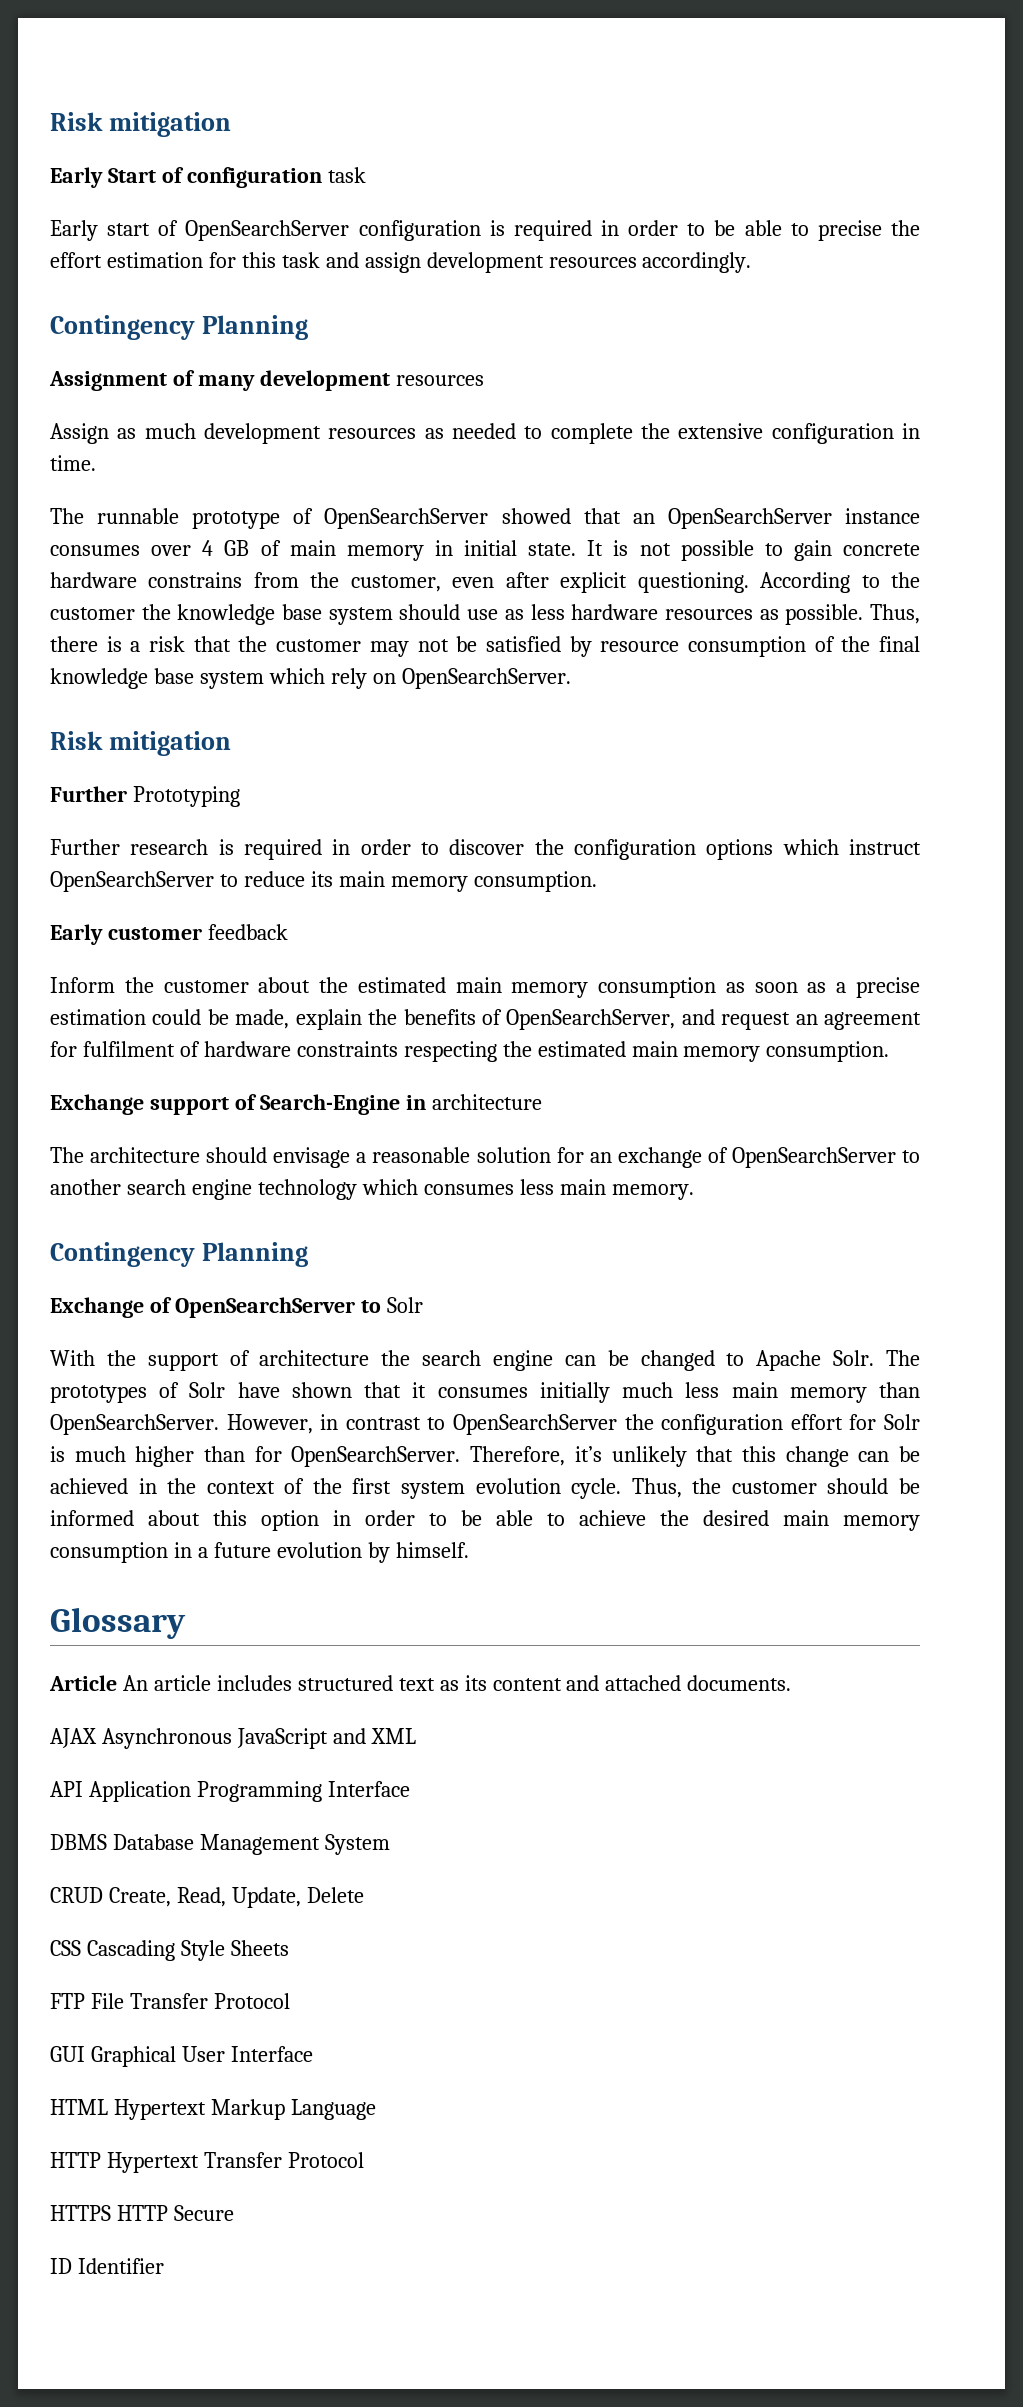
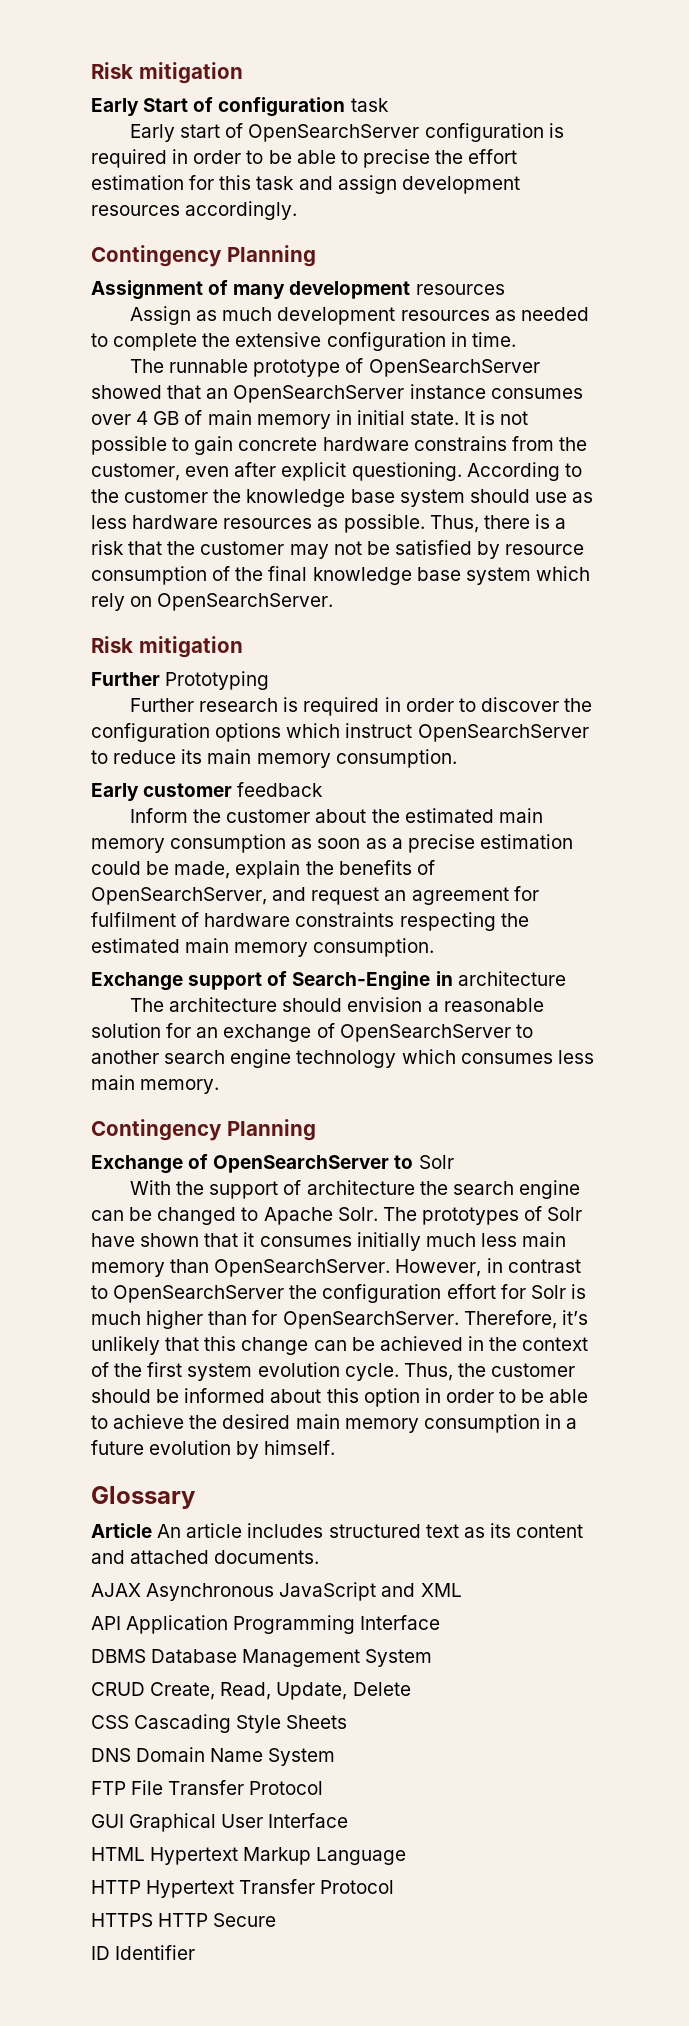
[273,1147,351,1168] envisage -> [347,997,423,1012] envision
(289, 1948) none -> [91,1747,336,1766] // DNS Domain Name System

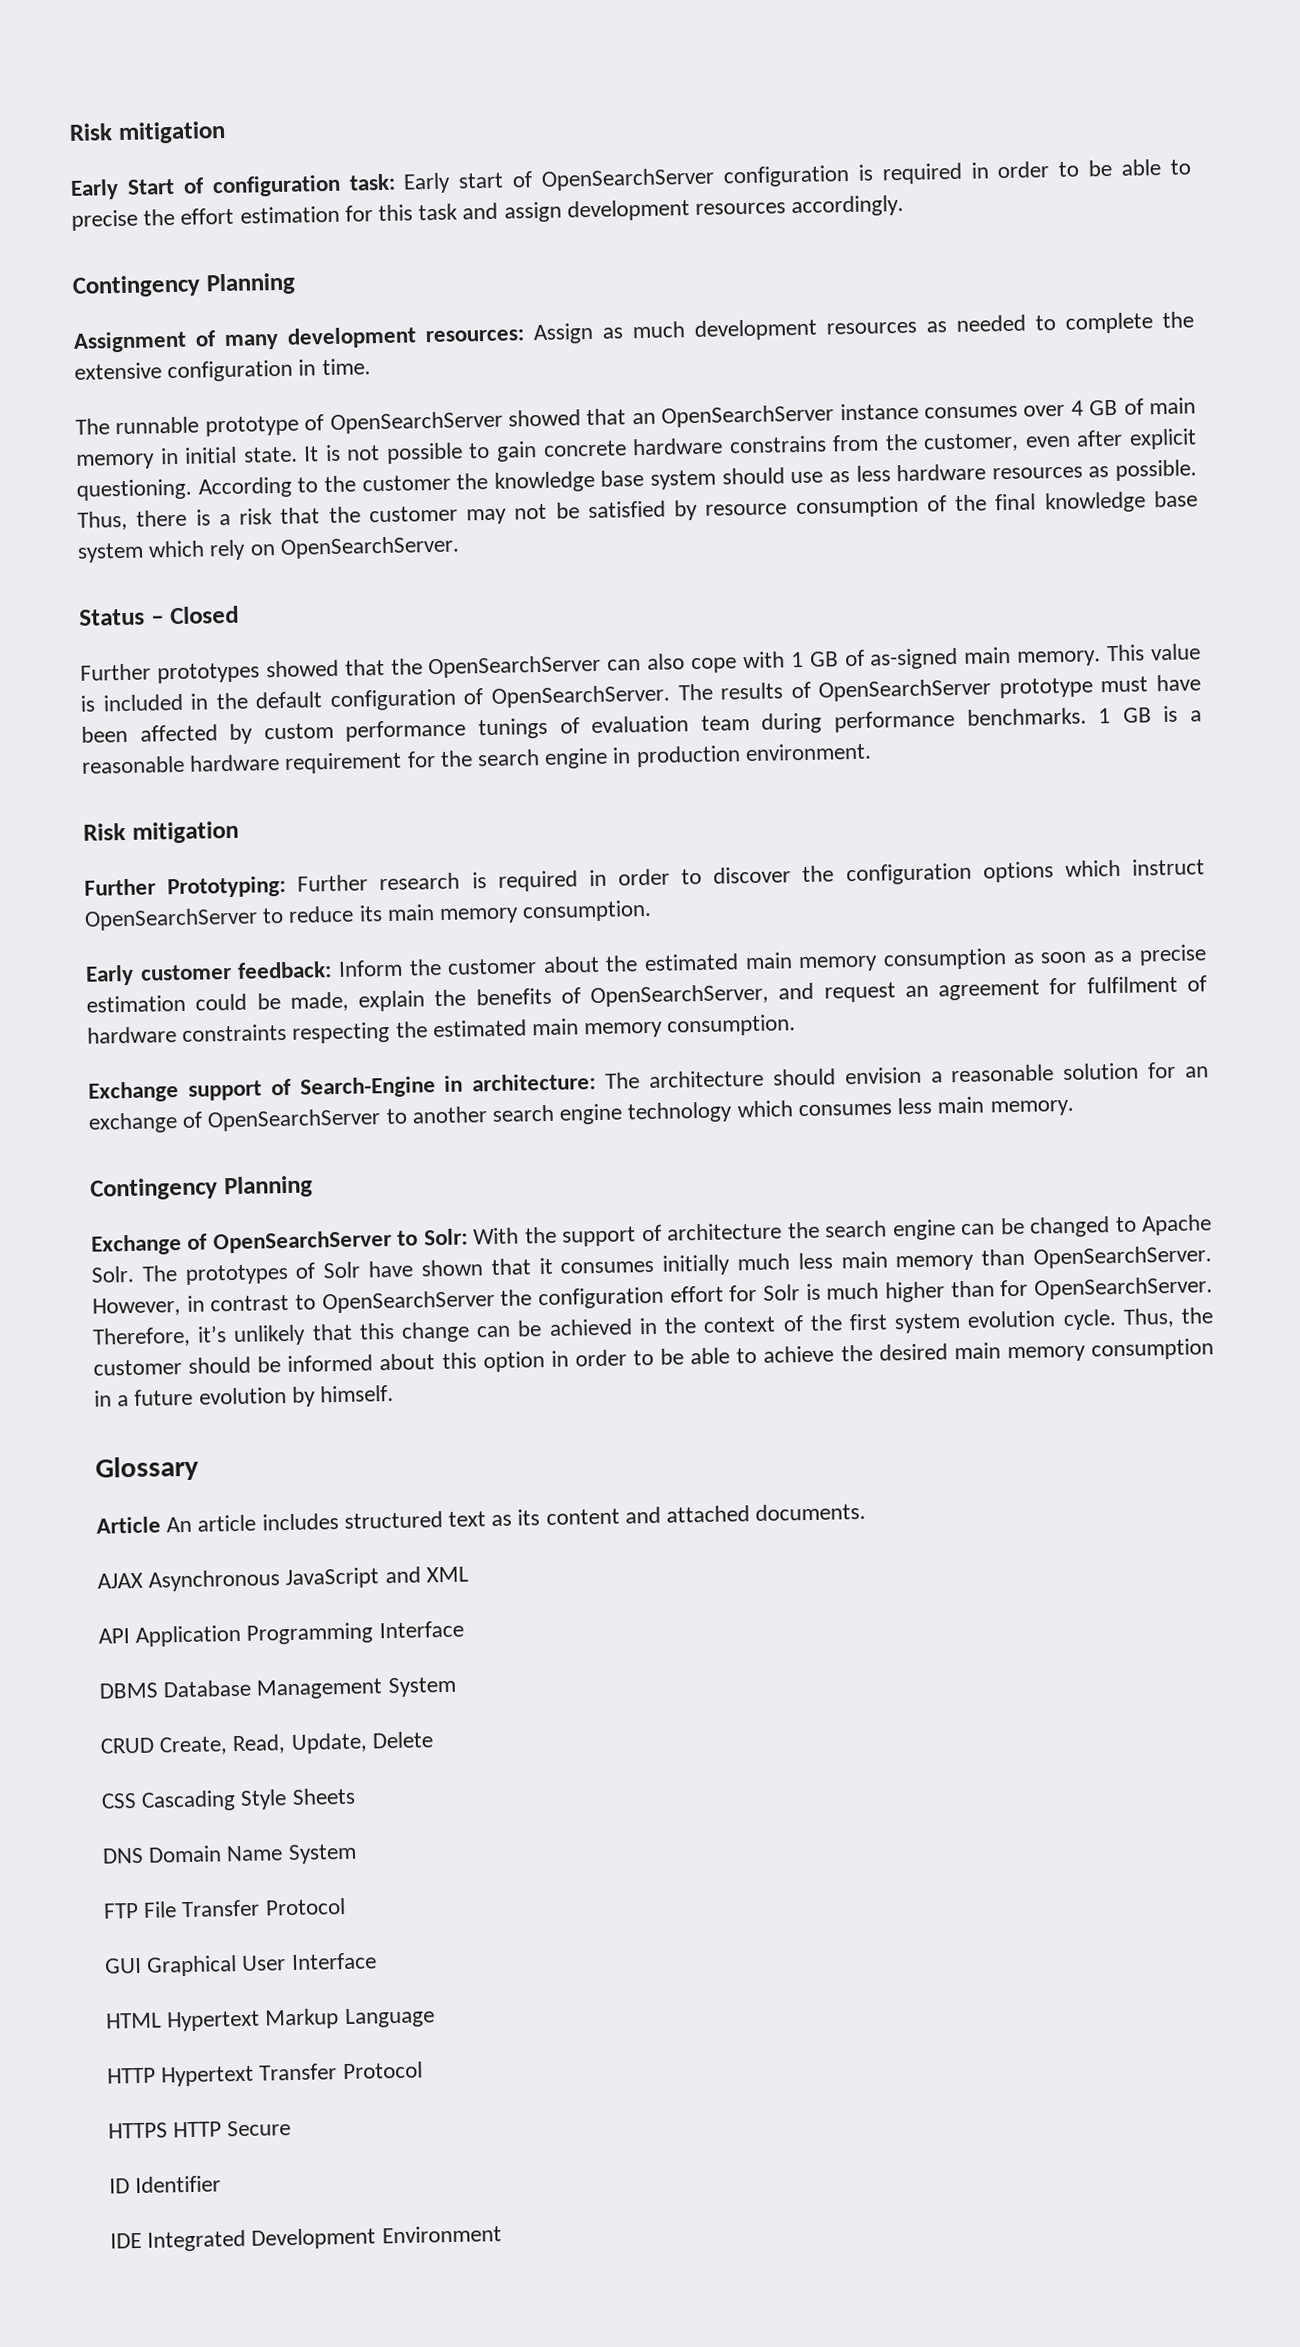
[350,98,389,112] task // -> [348,173,396,191] task:
[415,284,505,295] resources // -> [425,329,524,343] resources:
(334, 602) none -> [79,605,239,626] [80,643,1201,684] [80,674,1201,712] [81,705,1202,744] [81,742,872,774] // Status – Closed // Further prototypes showed that the OpenSearchServer can also cope with 1 GB of as-signed main memory. This value is included in the default configuration of OpenSearchServer. The results of OpenSearchServer prototype must have been affected by custom performance tunings of evaluation team during performance benchmarks. 1 GB is a reasonable hardware requirement for the search engine in production environment.
[165,671,270,690] Prototyping // -> [167,875,287,899] Prototyping:
[237,782,324,797] feedback // -> [237,961,333,979] feedback:
[457,971,566,986] architecture // -> [472,1073,597,1092] architecture:
[418,1155,454,1169] Solr // -> [423,1228,468,1246] Solr:
(196, 1952) none -> [110,2225,502,2252] // IDE Integrated Development Environment

